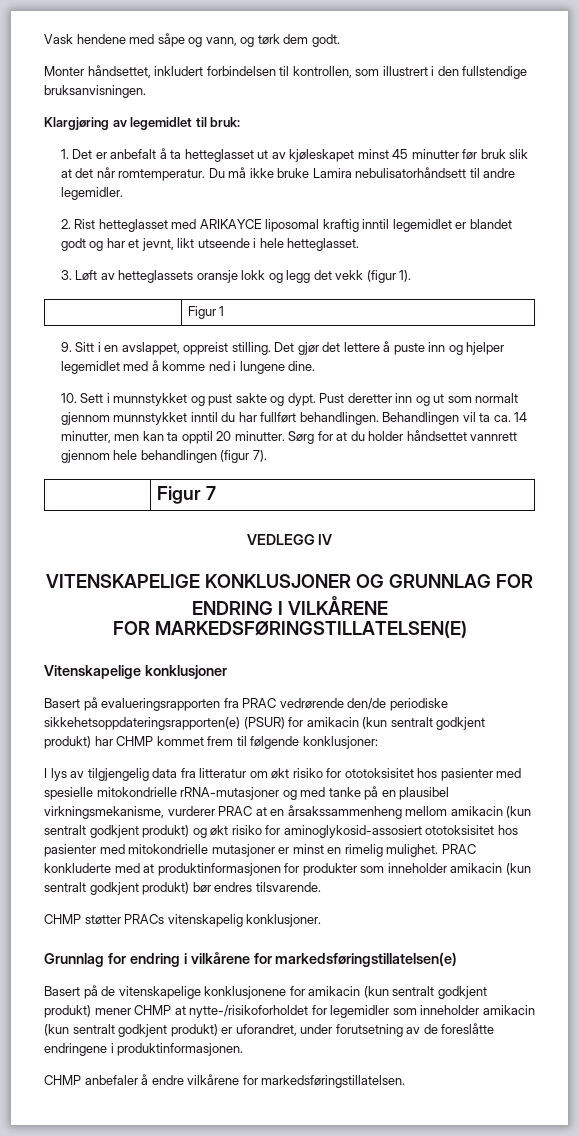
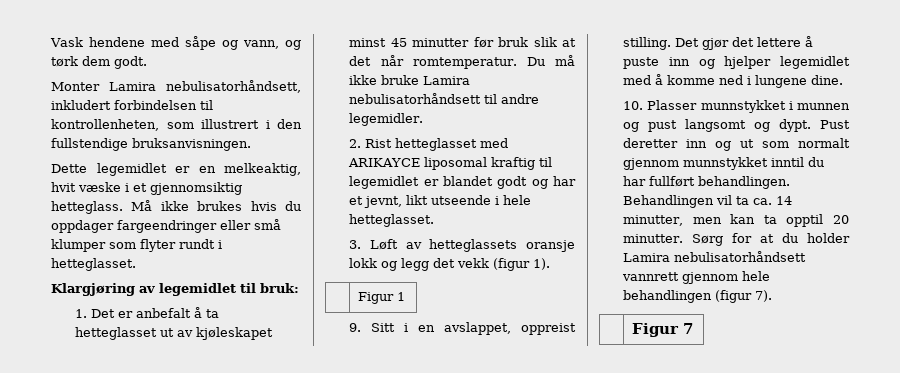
[87,65,151,78] håndsettet, -> [109,80,301,93] Lamira nebulisatorhåndsett,
[292,66,352,78] kontrollen, -> [51,119,159,131] kontrollenheten,
(146, 91) none -> [51,163,301,176] [51,182,242,195] [51,200,301,214] [51,219,281,233] [51,239,222,252] [51,258,136,271] // Dette legemidlet er en melkeaktig, hvit væske i et gjennomsiktig hetteglass. Må ikke brukes hvis du oppdager fargeendringer eller små klumper som flyter rundt i hetteglasset.
[362,219,390,229] inntil -> [539,157,553,167] til
[80,393,188,406] Sett i munnstykket -> [647,100,850,113] Plasser munnstykket i munnen
[235,393,267,403] sakte -> [685,119,747,132] langsomt
[406,430,467,441] håndsettet -> [623,251,807,262] Lamira nebulisatorhåndsett
[246,534,333,545] [46,574,533,588] [191,596,388,615] [112,620,467,638] [44,665,227,679] [44,697,448,711] [44,717,486,730] [44,736,378,749] [44,768,522,781] [44,786,450,800] [44,805,532,819] [44,825,518,838] [44,844,476,857] [44,863,531,876] [44,882,321,895] [44,914,322,927] [44,952,458,967] [44,985,487,999] [44,1005,535,1018] [44,1023,495,1037] [44,1043,244,1056] [44,1074,406,1088] // VEDLEGG IV // VITENSKAPELIGE KONKLUSJONER OG GRUNNLAG FOR ENDRING I VILKÅRENE // FOR MARKEDSFØRINGSTILLATELSEN(E) // Vitenskapelige konklusjoner // Basert på evalueringsrapporten fra PRAC vedrørende den/de periodiske sikkehetsoppdateringsrapporten(e) (PSUR) for amikacin (kun sentralt godkjent produkt) har CHMP kommet frem til følgende konklusjoner: // I lys av tilgjengelig data fra litteratur om økt risiko for ototoksisitet hos pasienter med spesielle mitokondrielle rRNA-mutasjoner og med tanke på en plausibel virkningsmekanisme, vurderer PRAC at en årsakssammenheng mellom amikacin (kun sentralt godkjent produkt) og økt risiko for aminoglykosid-assosiert ototoksisitet hos pasienter med mitokondrielle mutasjoner er minst en rimelig mulighet. PRAC konkluderte med at produktinformasjonen for produkter som inneholder amikacin (kun sentralt godkjent produkt) bør endres tilsvarende. // CHMP støtter PRACs vitenskapelig konklusjoner. // Grunnlag for endring i vilkårene for markedsføringstillatelsen(e) // Basert på de vitenskapelige konklusjonene for amikacin (kun sentralt godkjent produkt) mener CHMP at nytte-/risikoforholdet for legemidler som inneholder amikacin (kun sentralt godkjent produkt) er uforandret, under forutsetning av de foreslåtte endringene i produktinformasjonen. // CHMP anbefaler å endre vilkårene for markedsføringstillatelsen. -> (694, 328) none

